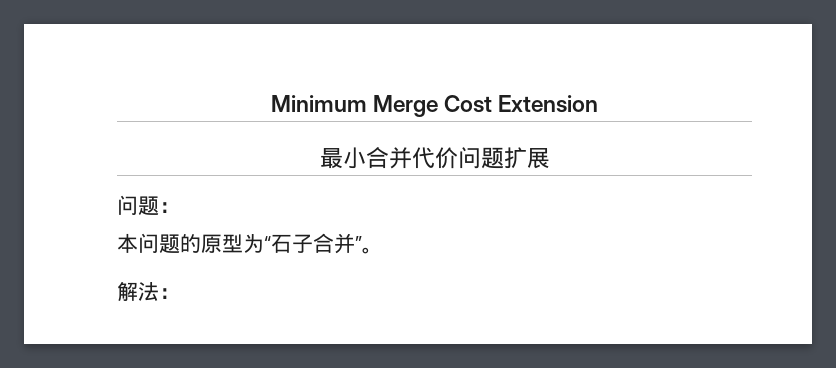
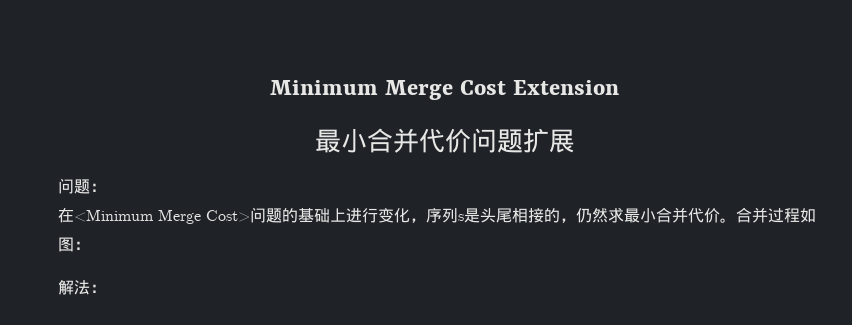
[117,233,383,254] 本问题的原型为“石子合并”。 -> [58,207,816,224] [58,237,90,252] 在<Minimum Merge Cost>问题的基础上进行变化，序列s是头尾相接的，仍然求最小合并代价。合并过程如图：

